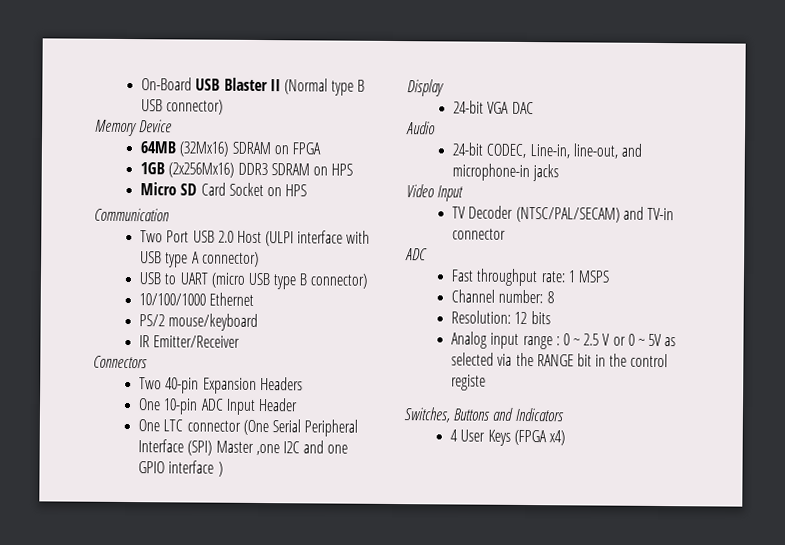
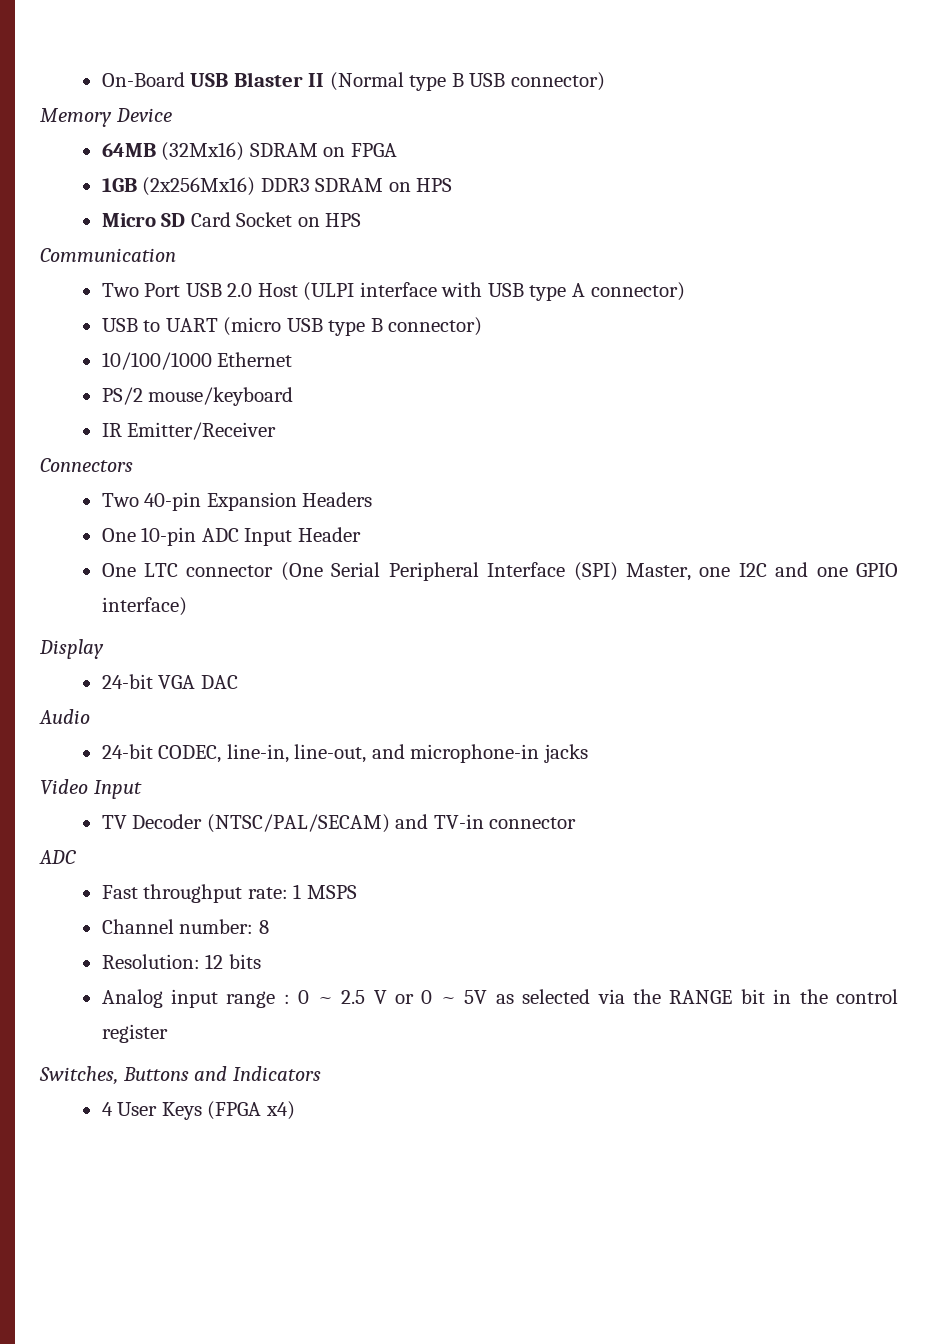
[215,440,280,456] Master ,one -> [625,563,731,581] Master, one
[168,460,223,477] interface ) -> [101,597,187,616] interface)
[529,144,570,159] Line-in, -> [226,744,289,763] line-in,
[451,374,487,391] registe -> [101,1024,168,1043] register

